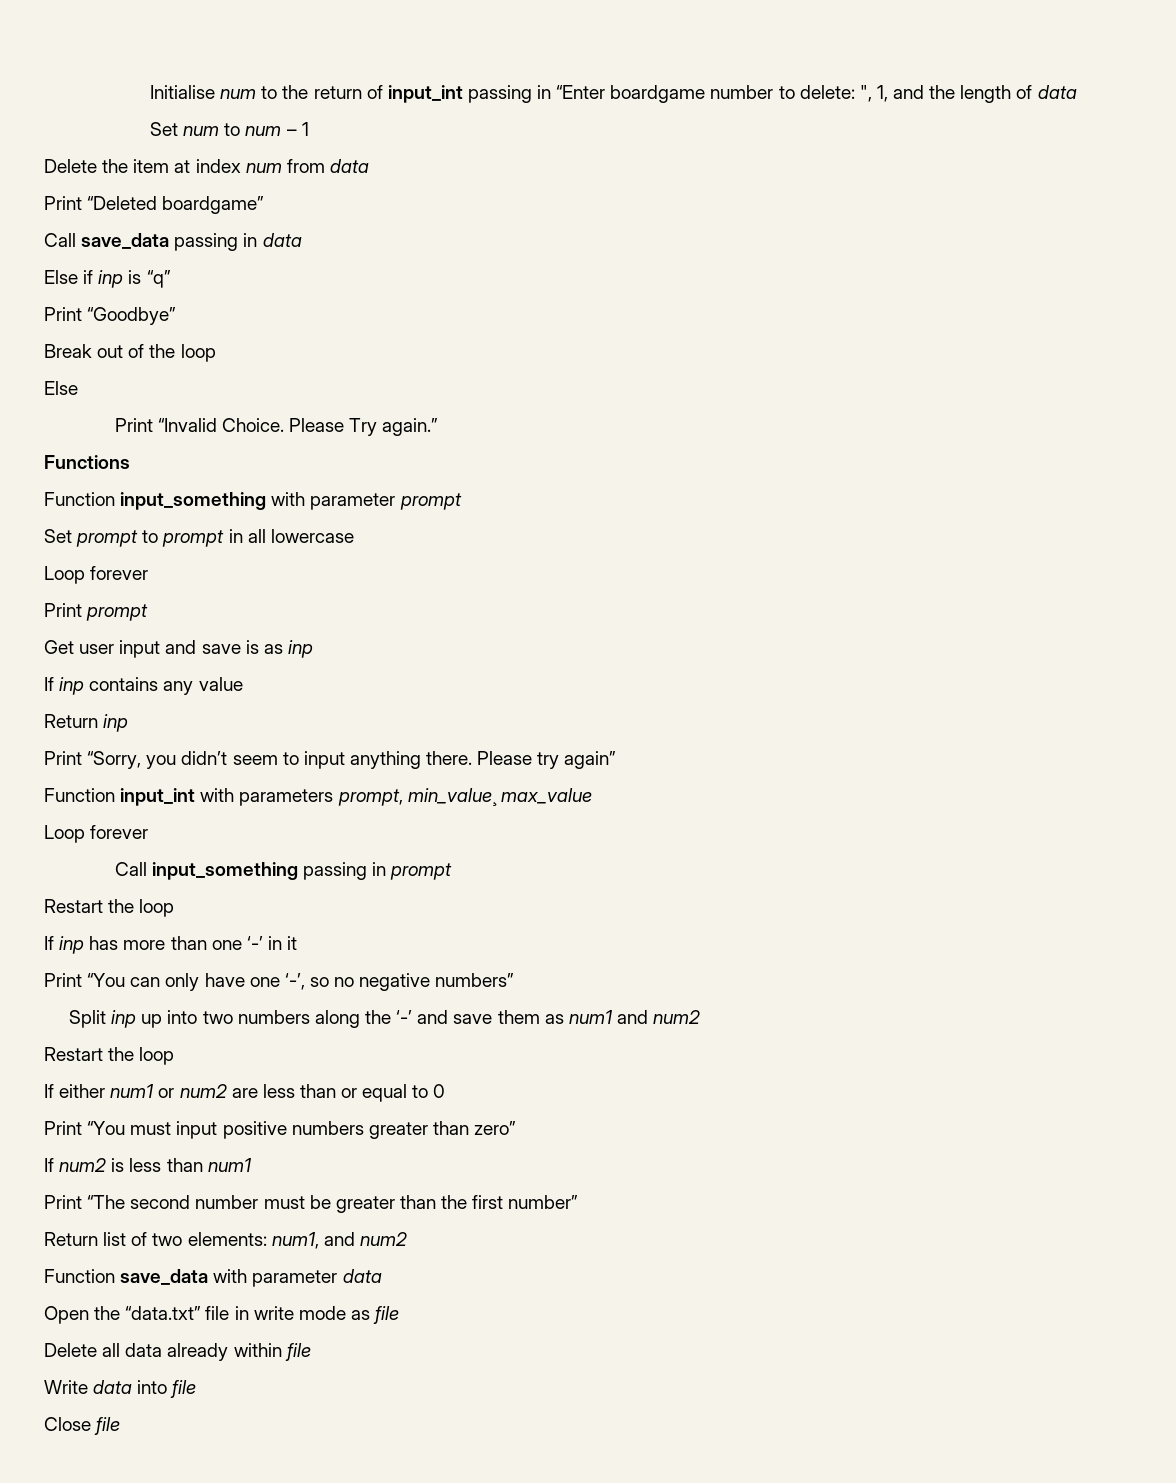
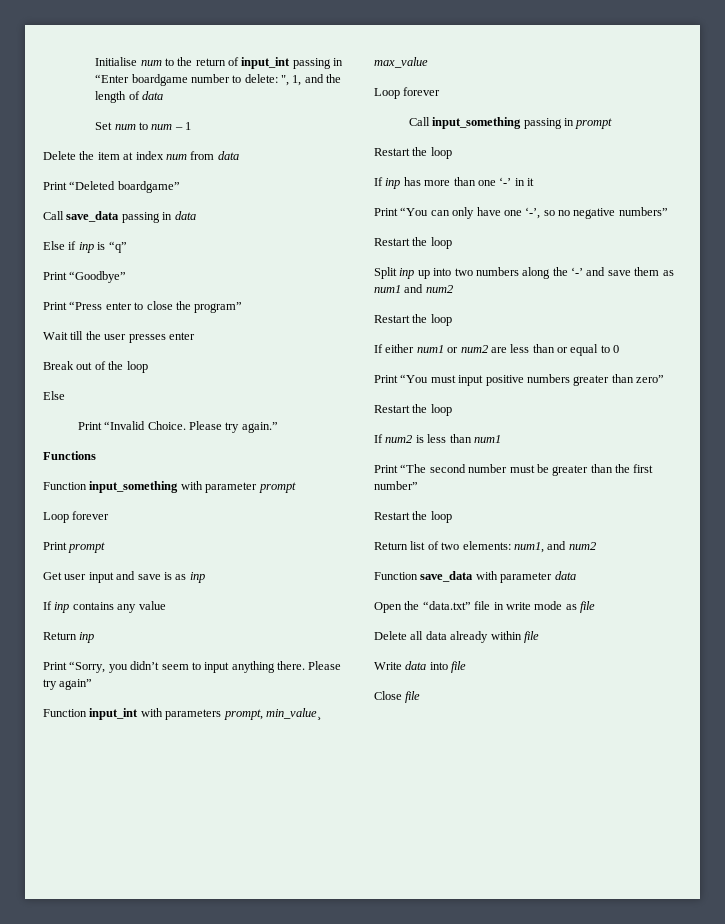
(177, 316) none -> [43,301,243,313] [43,331,195,343] // Print “Press enter to close the program” // Wait till the user presses enter
[349,418,378,436] Try -> [225,422,240,433] try
[44,529,354,547] // Set prompt to prompt in all lowercase -> (296, 487) none
(515, 980) none -> [374,237,452,249] // Restart the loop
(517, 1128) none -> [374,404,452,416] // Restart the loop
(579, 1202) none -> [374,511,452,523] // Restart the loop

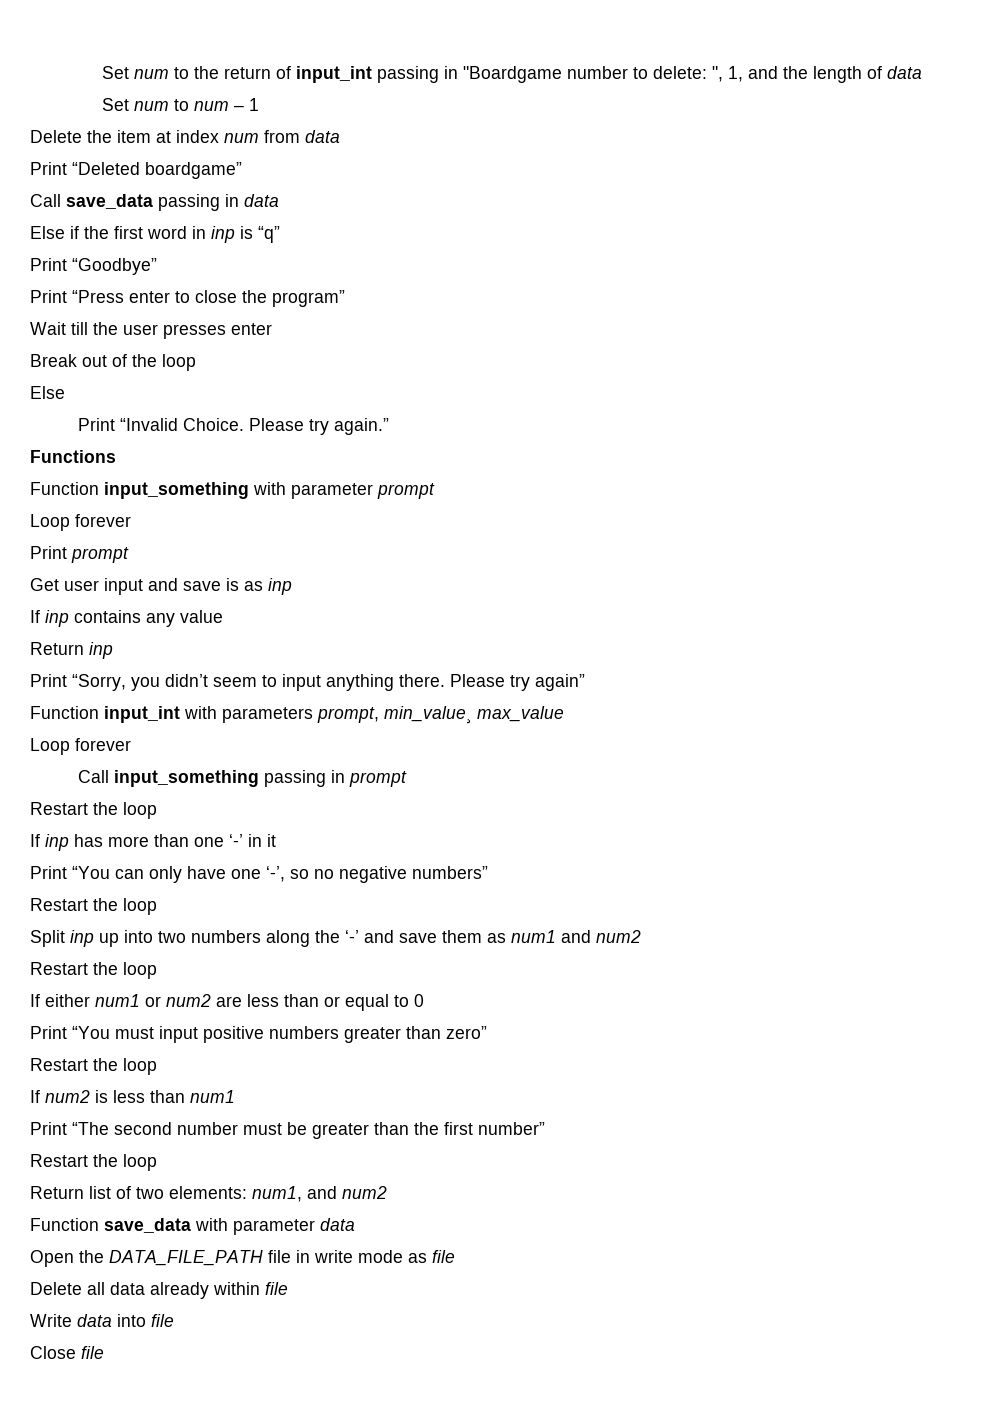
[95,57,138,66] Initialise -> [101,66,129,79] Set
[95,74,188,86] “Enter boardgame -> [462,66,562,83] "Boardgame
(77, 245) none -> [84,226,206,239] the first word in
[422,601,471,610] “data.txt” -> [109,1250,263,1266] DATA_FILE_PATH

